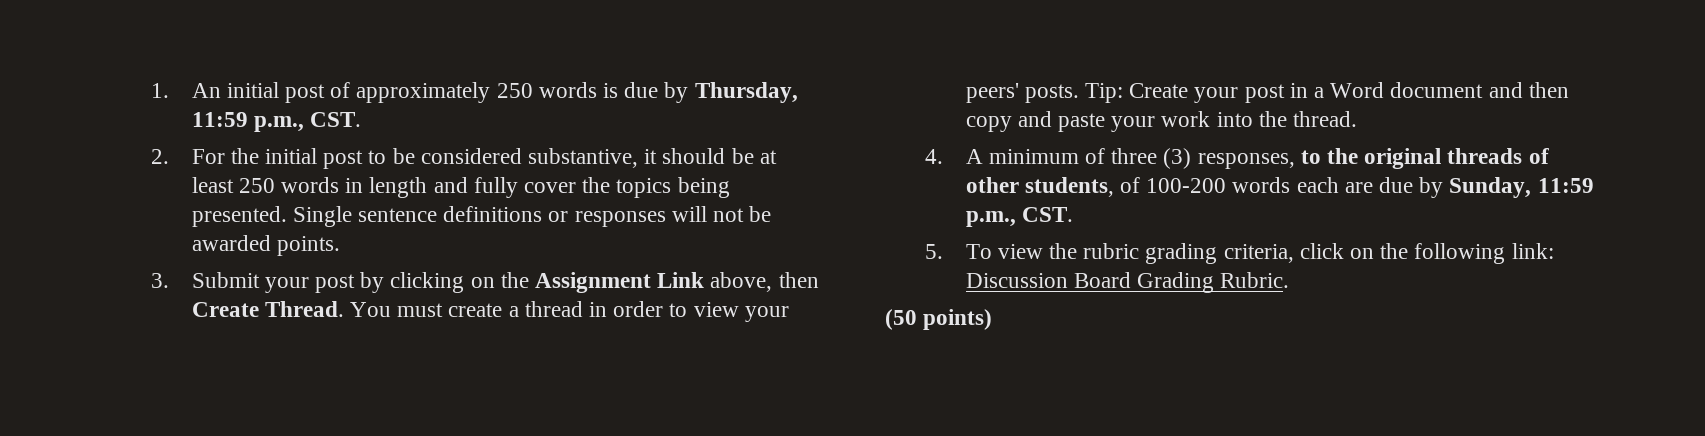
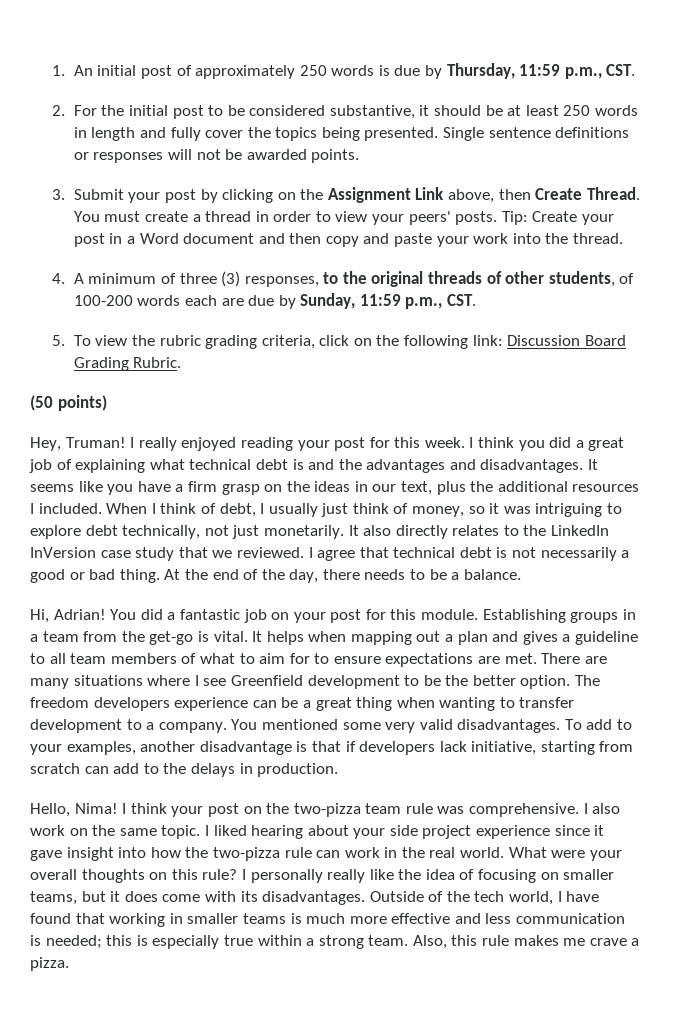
(993, 319) none -> [30,437,625,451] [29,459,599,473] [30,481,640,495] [30,503,623,517] [30,525,610,539] [30,547,630,561] [30,569,521,583] [30,609,636,623] [30,631,639,645] [30,653,607,667] [30,675,601,689] [30,697,575,711] [30,719,633,733] [30,741,634,755] [30,763,339,777] [30,803,621,817] [30,825,605,839] [30,847,622,861] [30,869,615,883] [30,891,600,905] [30,913,626,927] [30,935,640,949] [30,957,69,971] // Hey, Truman! I really enjoyed reading your post for this week. I think you did a great job of explaining what technical debt is and the advantages and disadvantages. It seems like you have a firm grasp on the ideas in our text, plus the additional resources I included. When I think of debt, I usually just think of money, so it was intriguing to explore debt technically, not just monetarily. It also directly relates to the LinkedIn InVersion case study that we reviewed. I agree that technical debt is not necessarily a good or bad thing. At the end of the day, there needs to be a balance. // Hi, Adrian! You did a fantastic job on your post for this module. Establishing groups in a team from the get-go is vital. It helps when mapping out a plan and gives a guideline to all team members of what to aim for to ensure expectations are met. There are many situations where I see Greenfield development to be the better option. The freedom developers experience can be a great thing when wanting to transfer development to a company. You mentioned some very valid disadvantages. To add to your examples, another disadvantage is that if developers lack initiative, starting from scratch can add to the delays in production. // Hello, Nima! I think your post on the two-pizza team rule was comprehensive. I also work on the same topic. I liked hearing about your side project experience since it gave insight into how the two-pizza rule can work in the real world. What were your overall thoughts on this rule? I personally really like the idea of focusing on smaller teams, but it does come with its disadvantages. Outside of the tech world, I have found that working in smaller teams is much more effective and less communication is needed; this is especially true within a strong team. Also, this rule makes me crave a pizza.

